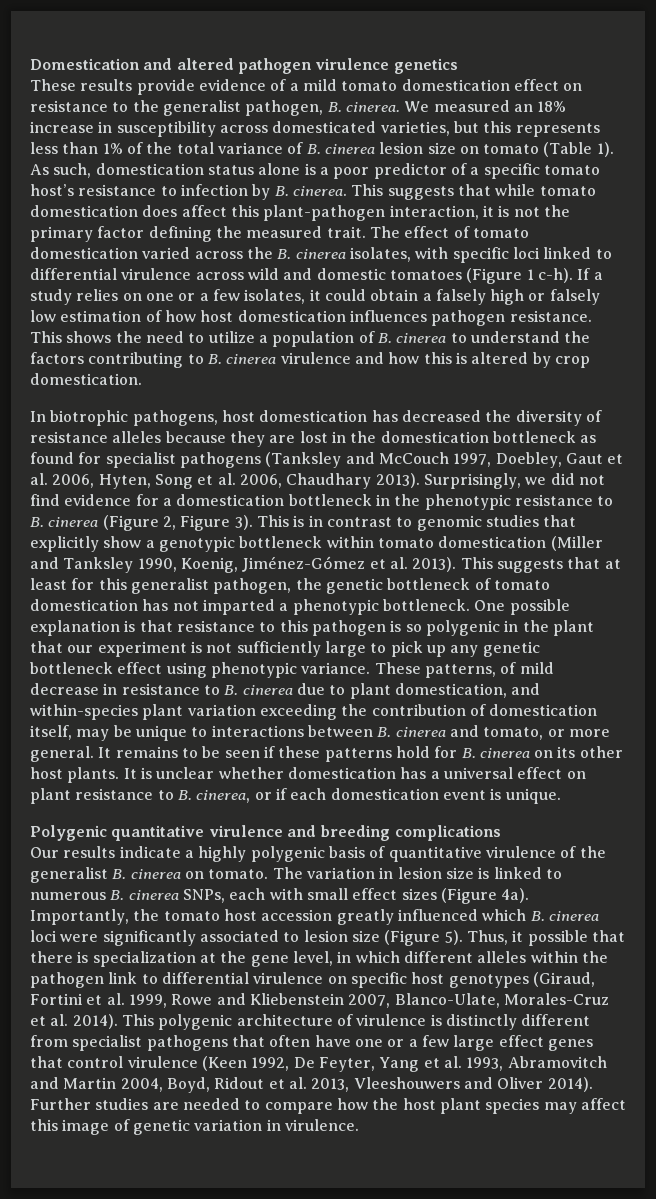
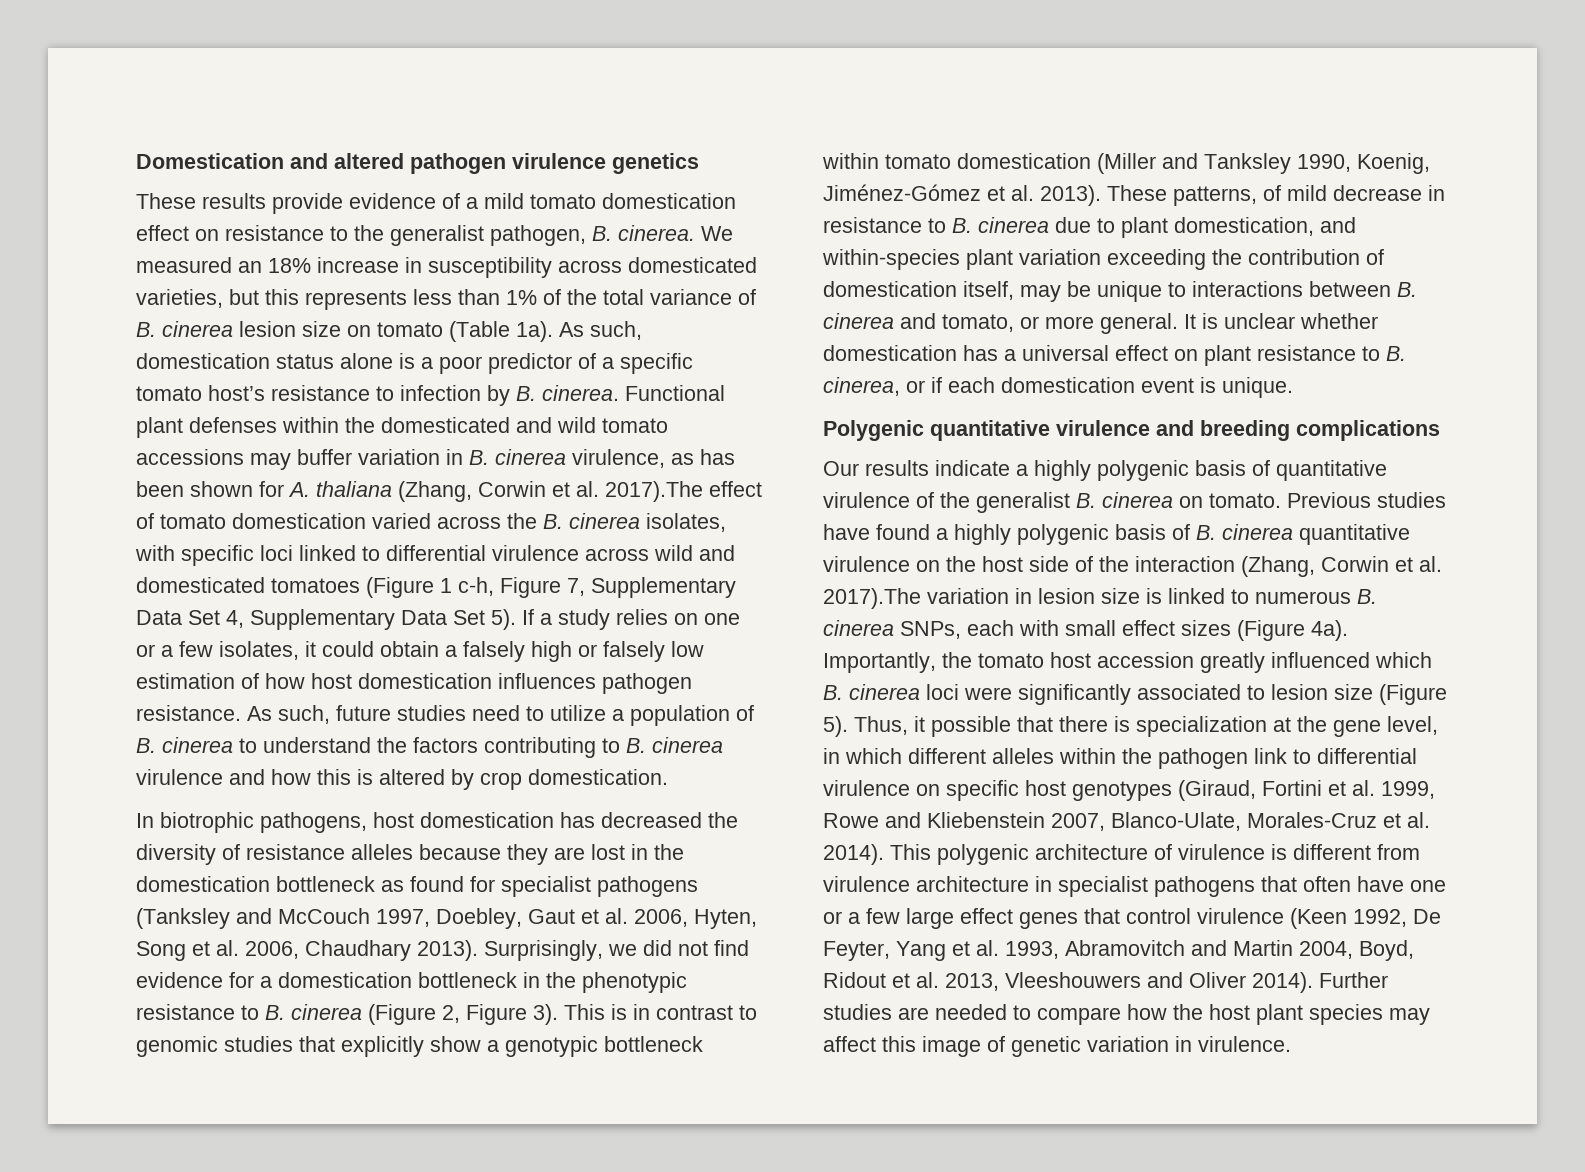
[596,142,614,157] 1). -> [516,321,553,342] 1a).
[351,184,596,200] [30,205,570,221] [30,226,400,242] This suggests that while tomato domestication does affect this plant-pathogen interaction, it is not the primary factor defining the measured trait. The -> [625,385,725,401] [136,417,668,438] [136,449,735,470] [136,481,703,502] Functional plant defenses within the domesticated and wild tomato accessions may buffer variation in B. cinerea virulence, as has been shown for A. thaliana (Zhang, Corwin et al. 2017).The
[316,268,386,280] domestic -> [136,577,265,593] domesticated
[537,268,573,283] c-h). -> [458,577,736,598] [136,609,516,630] c-h, Figure 7, Supplementary Data Set 4, Supplementary Data Set 5).
[30,331,142,343] This shows the -> [247,705,466,724] As such, future studies
[460,557,621,573] [30,578,550,594] [30,599,570,615] [30,620,594,636] [30,641,540,657] [30,662,371,678] This suggests that at least for this generalist pathogen, the genetic bottleneck of tomato domestication has not imparted a phenotypic bottleneck. One possible explanation is that resistance to this pathogen is so polygenic in the plant that our experiment is not sufficiently large to pick up any genetic bottleneck effect using phenotypic variance. -> (1101, 195) none
[115,746,623,762] [30,767,137,783] remains to be seen if these patterns hold for B. cinerea on its other host plants. It -> (1196, 321) none
[272,867,303,879] The -> [1287,492,1446,508] [823,524,1410,545] [823,556,1442,577] [823,588,921,609] Previous studies have found a highly polygenic basis of B. cinerea quantitative virulence on the host side of the interaction (Zhang, Corwin et al. 2017).The
[445,1014,517,1030] distinctly -> (1287, 852) none
(68, 1041) none -> [823,876,1052,892] virulence architecture in

